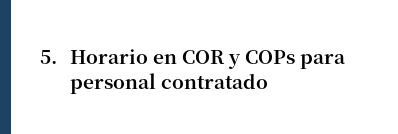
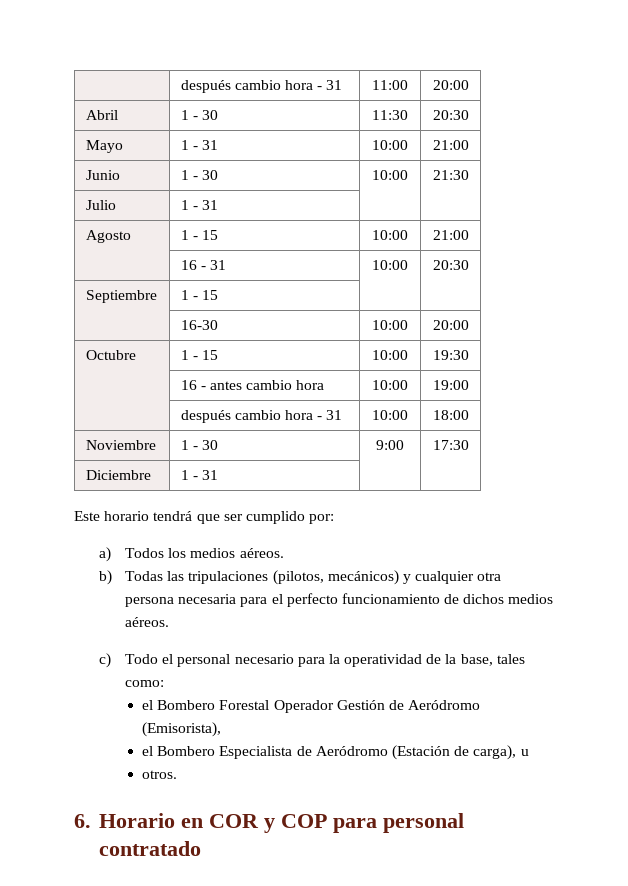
[40,50,57,64] 5. -> [180,80,343,93] [372,80,408,90] [432,80,469,90] [85,110,118,120] [180,110,218,120] [372,110,408,120] [432,110,469,120] [85,140,123,153] [180,140,218,150] [372,140,408,150] [432,140,469,150] [85,170,120,180] [180,170,218,180] [372,170,408,180] [432,170,469,180] [85,200,116,210] [180,200,218,210] [85,230,131,243] [180,230,218,240] [372,230,408,240] [432,230,469,240] [180,260,226,270] [372,260,408,270] [432,260,469,270] [85,290,157,303] [180,290,218,300] [180,320,218,330] [372,320,408,330] [432,320,469,330] [85,350,136,360] [180,350,218,360] [372,350,408,360] [432,350,469,360] [180,380,325,390] [372,380,408,390] [432,380,469,390] [180,410,343,423] [372,410,408,420] [432,410,469,420] [85,440,156,450] [180,440,218,450] [376,440,404,450] [432,440,469,450] [85,470,151,480] [180,470,218,480] [74,511,335,524] [99,547,284,562] [99,570,502,585] [124,593,554,607] [124,617,169,627] [99,653,525,668] [124,680,164,687] [142,700,481,713] [142,722,222,737] [142,745,529,760] [142,770,178,779] [74,814,91,828] | después cambio hora - 31 | 11:00 | 20:00 // Abril | 1 - 30 | 11:30 | 20:30 // Mayo | 1 - 31 | 10:00 | 21:00 // Junio | 1 - 30 | 10:00 | 21:30 // Julio | 1 - 31 | | // Agosto | 1 - 15 | 10:00 | 21:00 // | 16 - 31 | 10:00 | 20:30 // Septiembre | 1 - 15 | | // | 16-30 | 10:00 | 20:00 // Octubre | 1 - 15 | 10:00 | 19:30 // | 16 - antes cambio hora | 10:00 | 19:00 // | después cambio hora - 31 | 10:00 | 18:00 // Noviembre | 1 - 30 | 9:00 | 17:30 // Diciembre | 1 - 31 | | // Este horario tendrá que ser cumplido por: // a) Todos los medios aéreos. // b) Todas las tripulaciones (pilotos, mecánicos) y cualquier otra persona necesaria para el perfecto funcionamiento de dichos medios aéreos. // c) Todo el personal necesario para la operatividad de la base, tales como: // el Bombero Forestal Operador Gestión de Aeródromo (Emisorista), // el Bombero Especialista de Aeródromo (Estación de carga), u // otros. // 6.
[245,50,296,64] COPs -> [281,814,328,828] COP

